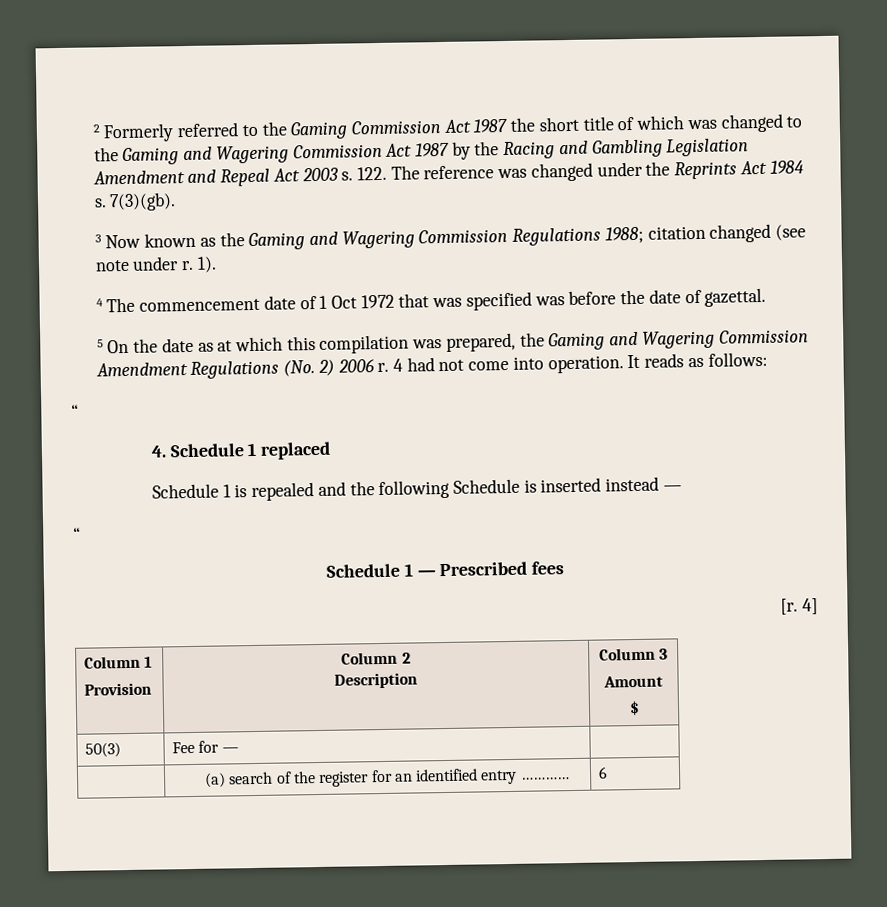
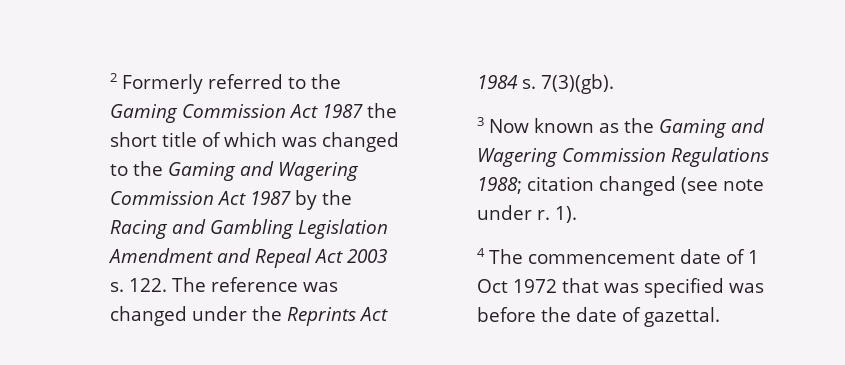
[96,329,809,354] [95,351,768,379] [71,404,79,418] [150,441,332,460] [151,476,682,502] [73,527,81,541] [326,561,564,578] [780,598,818,615] [83,655,153,669] [83,682,152,696] [341,651,411,665] [334,672,418,689] [598,647,669,661] [603,675,663,688] [628,700,640,716] [84,742,121,758] [171,740,239,754] [203,768,570,788] [597,766,608,779] // 5 On the date as at which this compilation was prepared, the Gaming and Wagering Commission Amendment Regulations (No. 2) 2006 r. 4 had not come into operation. It reads as follows: // “ // 4. Schedule 1 replaced // Schedule 1 is repealed and the following Schedule is inserted instead — // “ // Schedule 1 — Prescribed fees // [r. 4] // Column 1 // Provision | Column 2 // Description | Column 3 // Amount // $ // 50(3) | Fee for — | // | (a) search of the register for an identified entry ………… | 6 -> (720, 317) none

